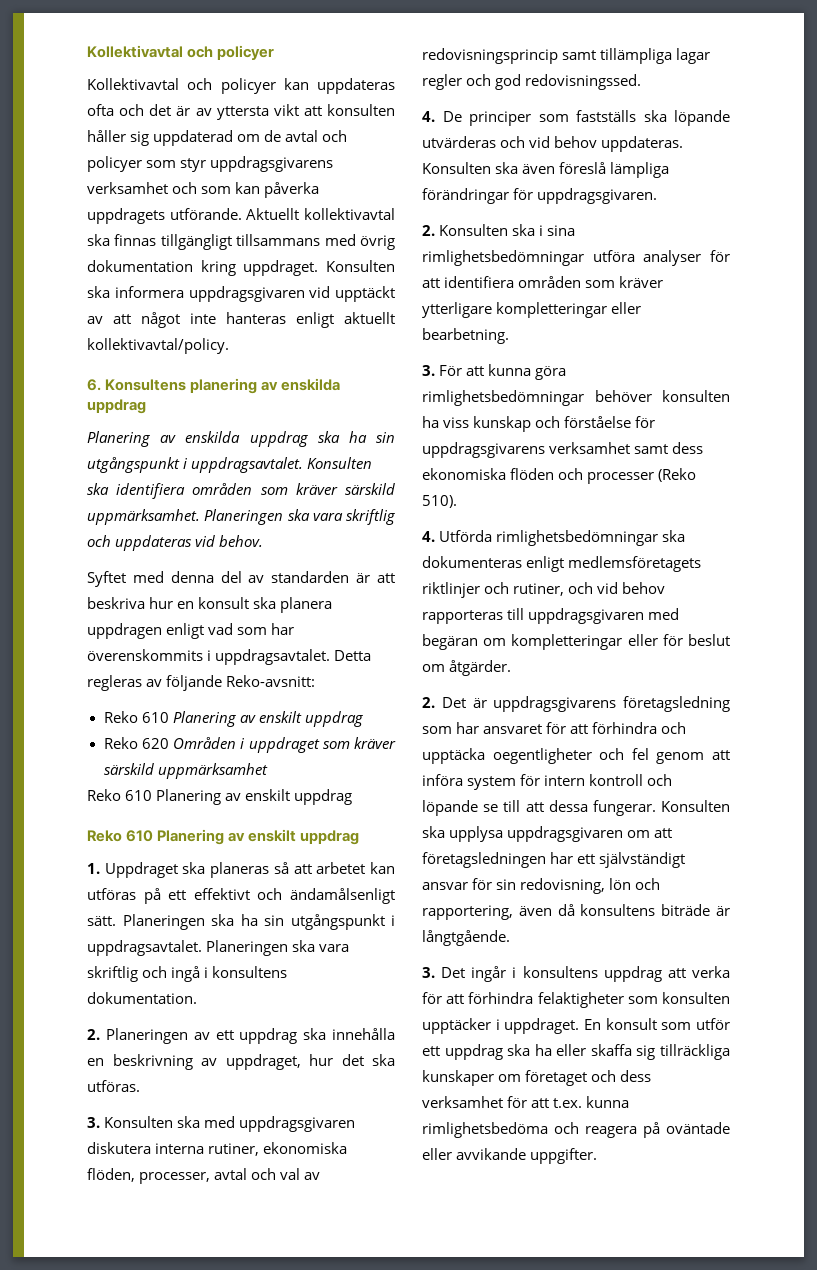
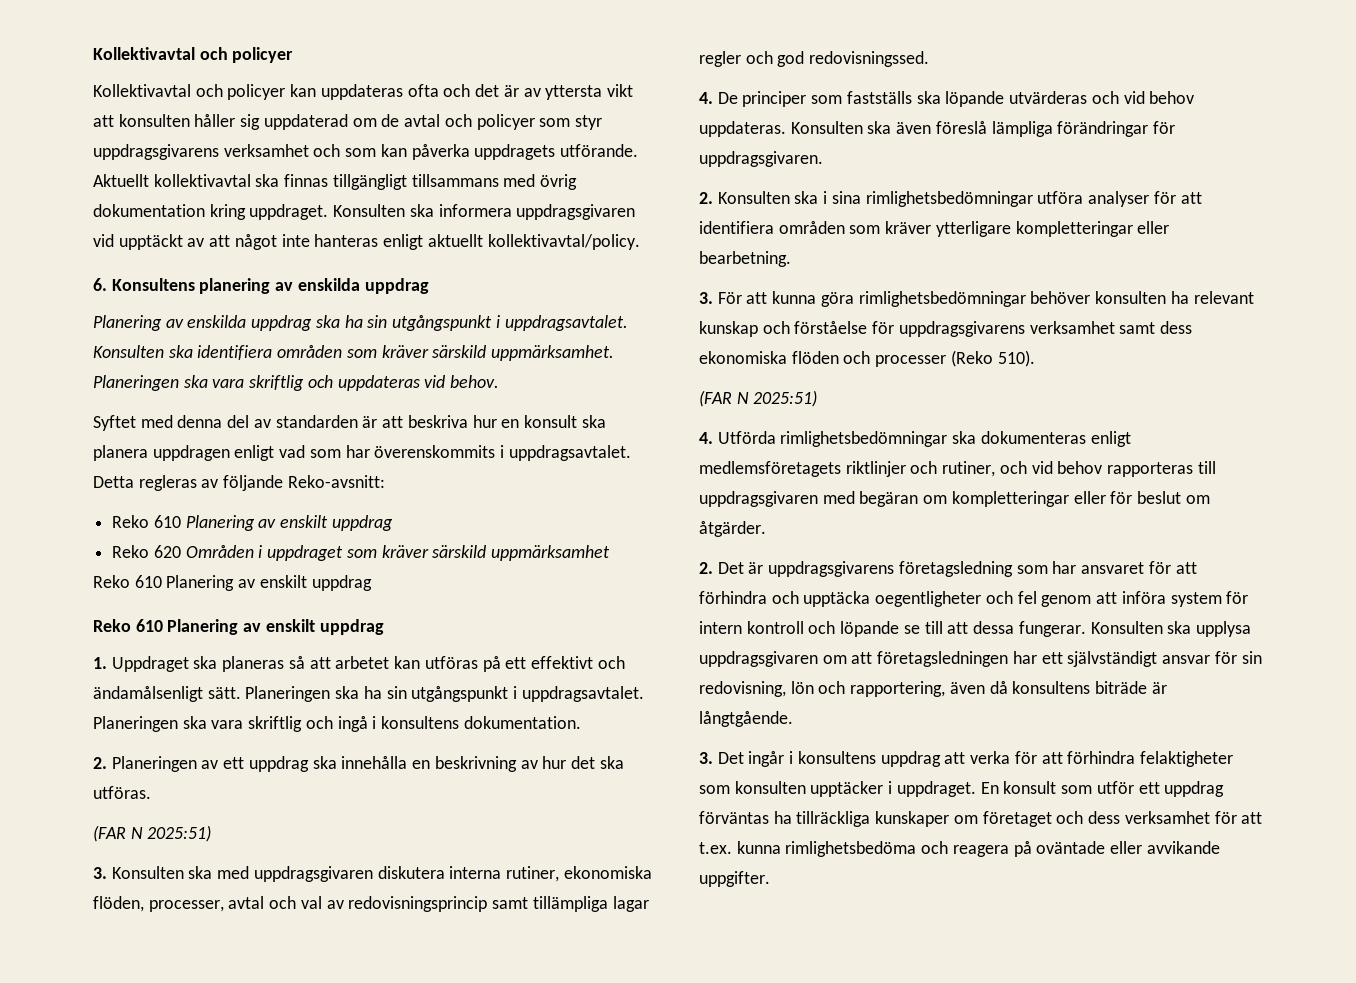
[225,1054,301,1070] uppdraget, -> (538, 764) none
(140, 1086) none -> [93,825,212,842] // (FAR N 2025:51)
[443,417,470,428] viss -> [1193,291,1254,304] relevant
(457, 501) none -> [699,390,818,407] // (FAR N 2025:51)
[507,1044,656,1060] ska ha eller skaffa sig -> [699,811,792,824] förväntas ha

